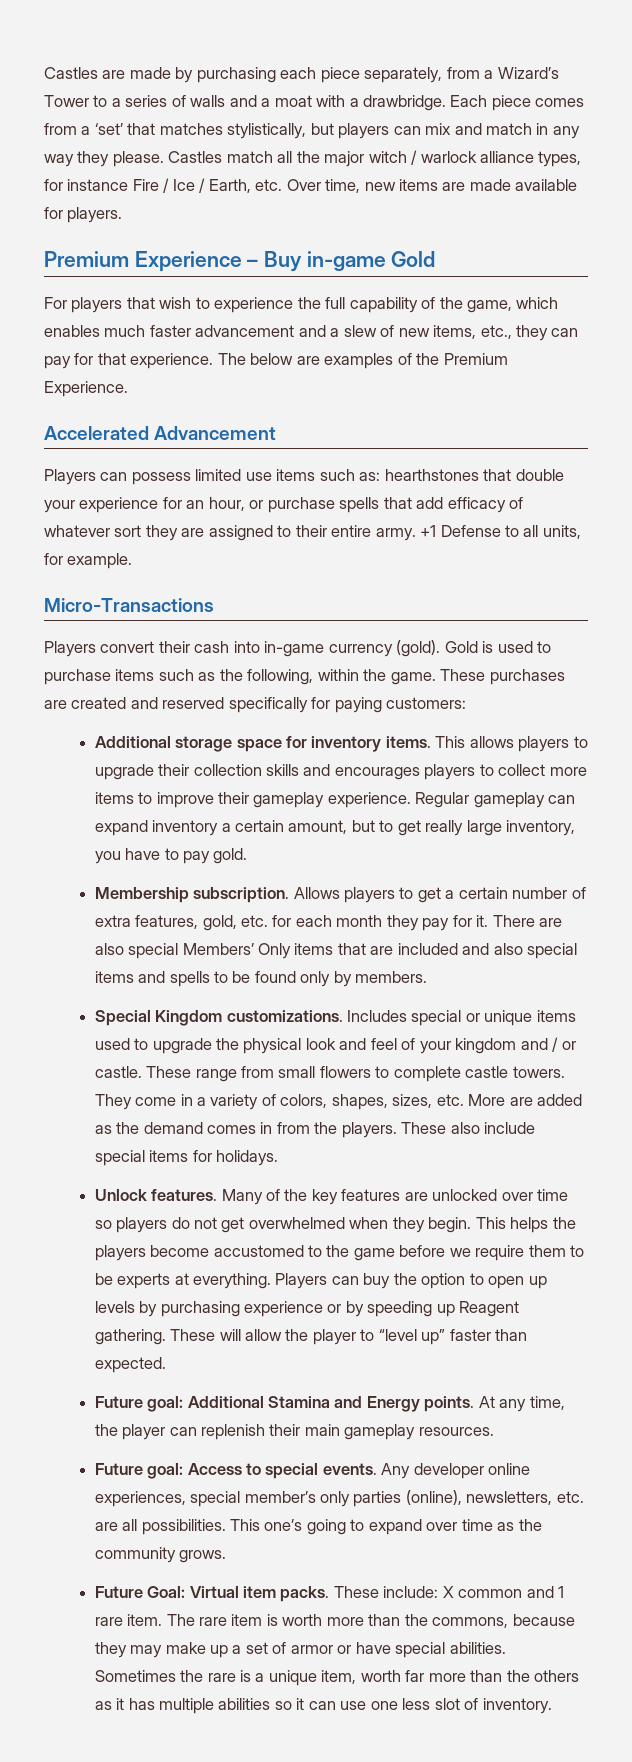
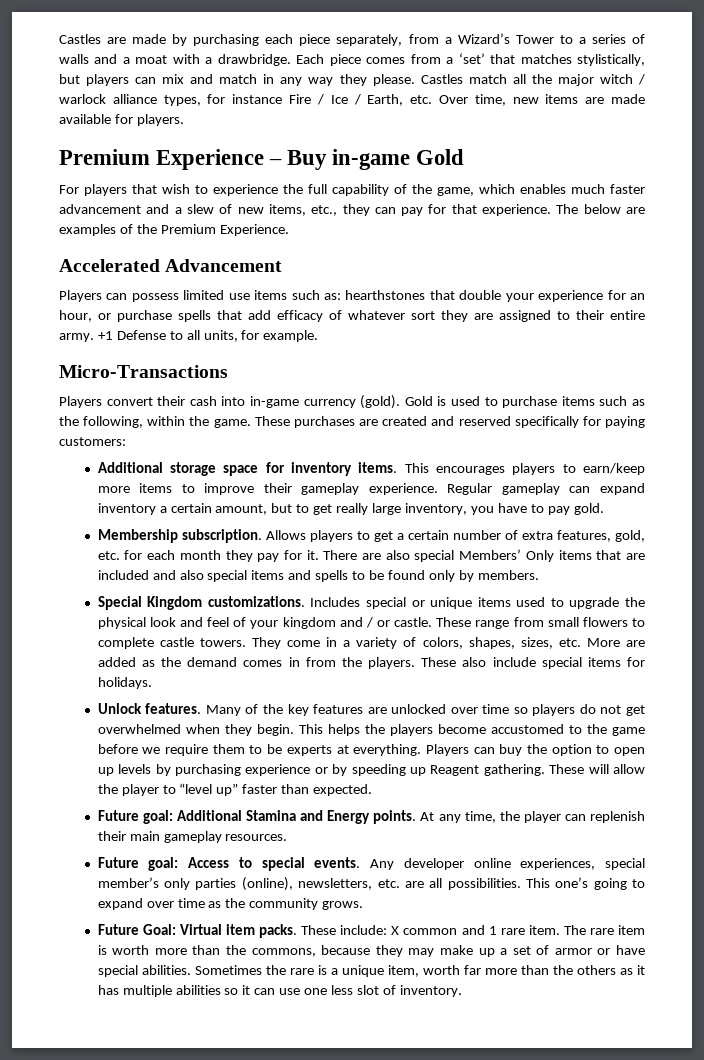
[469,736,588,752] [94,764,331,780] allows players to upgrade their collection skills and -> (429, 468) none
[498,764,546,776] collect -> [582,463,645,475] earn/keep

